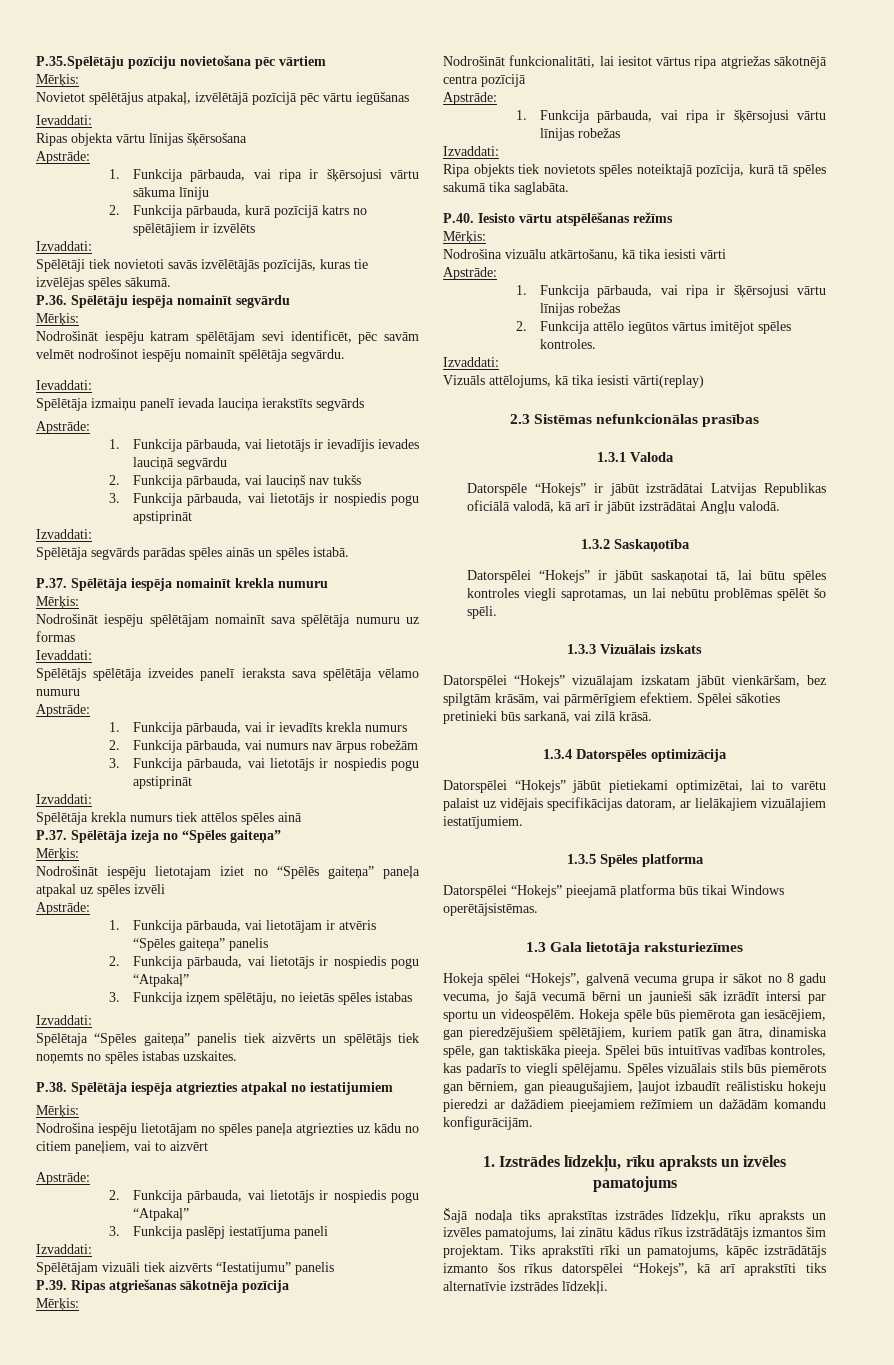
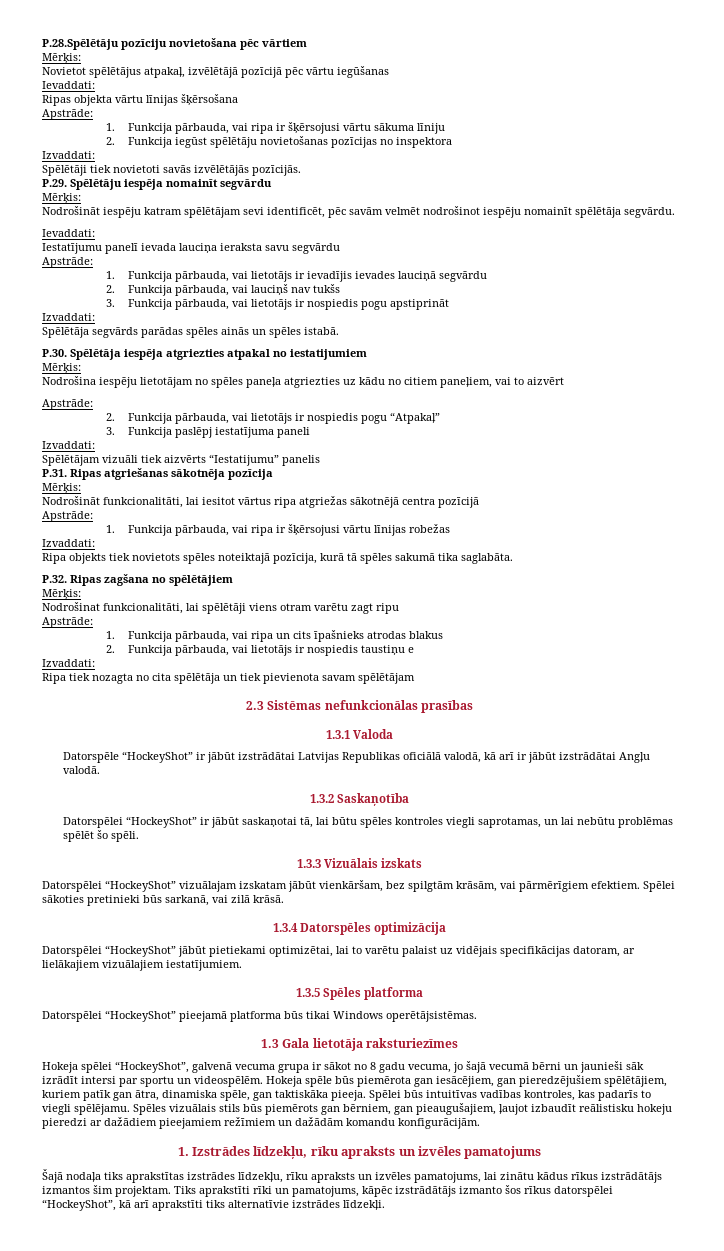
[36,56,124,69] P.35.Spēlētāju -> [42,39,119,50] P.28.Spēlētāju
[185,205,367,218] [132,223,255,236] pārbauda, kurā pozīcijā katrs no spēlētājiem ir izvēlēts -> [174,136,452,148] iegūst spēlētāju novietošanas pozīcijas no inspektora
[263,259,368,272] [36,277,171,290] [36,295,67,305] pozīcijās, kuras tie izvēlējas spēles sākumā. // P.36. -> [252,165,301,176] [42,179,67,187] pozīcijās. // P.29.
[36,398,136,411] Spēlētāja izmaiņu -> [42,243,102,254] Iestatījumu
[262,398,364,411] ierakstīts segvārds -> [220,243,340,254] ieraksta savu segvārdu
[36,578,328,591] [36,596,79,609] [36,614,419,627] [36,631,75,642] [36,650,92,660] [36,668,419,681] [36,689,80,696] [36,704,90,717] [108,722,407,735] [108,740,418,753] [108,758,420,771] [132,776,192,789] [36,794,92,804] [36,812,302,825] [36,830,281,844] [36,848,79,861] [36,866,420,879] [36,884,165,897] [36,902,90,915] [108,920,376,933] [132,938,268,951] [108,956,420,969] [132,974,189,987] [108,992,412,1005] [36,1015,92,1025] [36,1033,419,1046] [36,1051,237,1064] [36,1082,67,1092] P.37. Spēlētāja iespēja nomainīt krekla numuru // Mērķis: // Nodrošināt iespēju spēlētājam nomainīt sava spēlētāja numuru uz formas // Ievaddati: // Spēlētājs spēlētāja izveides panelī ieraksta sava spēlētāja vēlamo numuru // Apstrāde: // 1. Funkcija pārbauda, vai ir ievadīts krekla numurs // 2. Funkcija pārbauda, vai numurs nav ārpus robežām // 3. Funkcija pārbauda, vai lietotājs ir nospiedis pogu apstiprināt // Izvaddati: // Spēlētāja krekla numurs tiek attēlos spēles ainā // P.37. Spēlētāja izeja no “Spēles gaiteņa” // Mērķis: // Nodrošināt iespēju lietotajam iziet no “Spēlēs gaiteņa” paneļa atpakal uz spēles izvēli // Apstrāde: // 1. Funkcija pārbauda, vai lietotājam ir atvēris “Spēles gaiteņa” panelis // 2. Funkcija pārbauda, vai lietotājs ir nospiedis pogu “Atpakaļ” // 3. Funkcija izņem spēlētāju, no ieietās spēles istabas // Izvaddati: // Spēlētaja “Spēles gaiteņa” panelis tiek aizvērts un spēlētājs tiek noņemts no spēles istabas uzskaites. // P.38. -> [42,349,67,357] P.30.
[36,1280,67,1290] P.39. -> [42,469,67,477] P.31.
[443,212,673,226] [443,231,486,244] [443,249,726,261] [443,267,497,280] [515,285,826,298] [539,303,620,316] [515,321,791,334] [539,339,596,349] [443,357,499,367] [443,375,704,388] P.40. Iesisto vārtu atspēlēšanas režīms // Mērķis: // Nodrošina vizuālu atkārtošanu, kā tika iesisti vārti // Apstrāde: // 1. Funkcija pārbauda, vai ripa ir šķērsojusi vārtu līnijas robežas // 2. Funkcija attēlo iegūtos vārtus imitējot spēles kontroles. // Izvaddati: // Vizuāls attēlojums, kā tika iesisti vārti(replay) -> [42,574,233,586] [42,589,81,599] [42,602,399,614] [42,617,93,628] [106,630,443,642] [106,645,414,656] [42,659,95,667] [42,673,415,684] P.32. Ripas zagšana no spēlētājiem // Mērķis: // Nodrošinat funkcionalitāti, lai spēlētāji viens otram varētu zagt ripu // Apstrāde: // 1. Funkcija pārbauda, vai ripa un cits īpašnieks atrodas blakus // 2. Funkcija pārbauda, vai lietotājs ir nospiedis taustiņu e // Izvaddati: // Ripa tiek nozagta no cita spēlētāja un tiek pievienota savam spēlētājam
[535,483,587,496] “Hokejs” -> [122,751,194,763] “HockeyShot”
[539,570,591,583] “Hokejs” -> [126,816,198,828] “HockeyShot”
[514,675,566,688] “Hokejs” -> [105,880,176,892] “HockeyShot”
[514,780,566,793] “Hokejs” -> [105,945,176,957] “HockeyShot”
[511,885,562,898] “Hokejs” -> [105,1010,176,1022] “HockeyShot”
[525,973,581,986] “Hokejs”, -> [115,1061,189,1073] “HockeyShot”,
[632,1263,688,1276] “Hokejs”, -> [42,1199,116,1211] “HockeyShot”,

